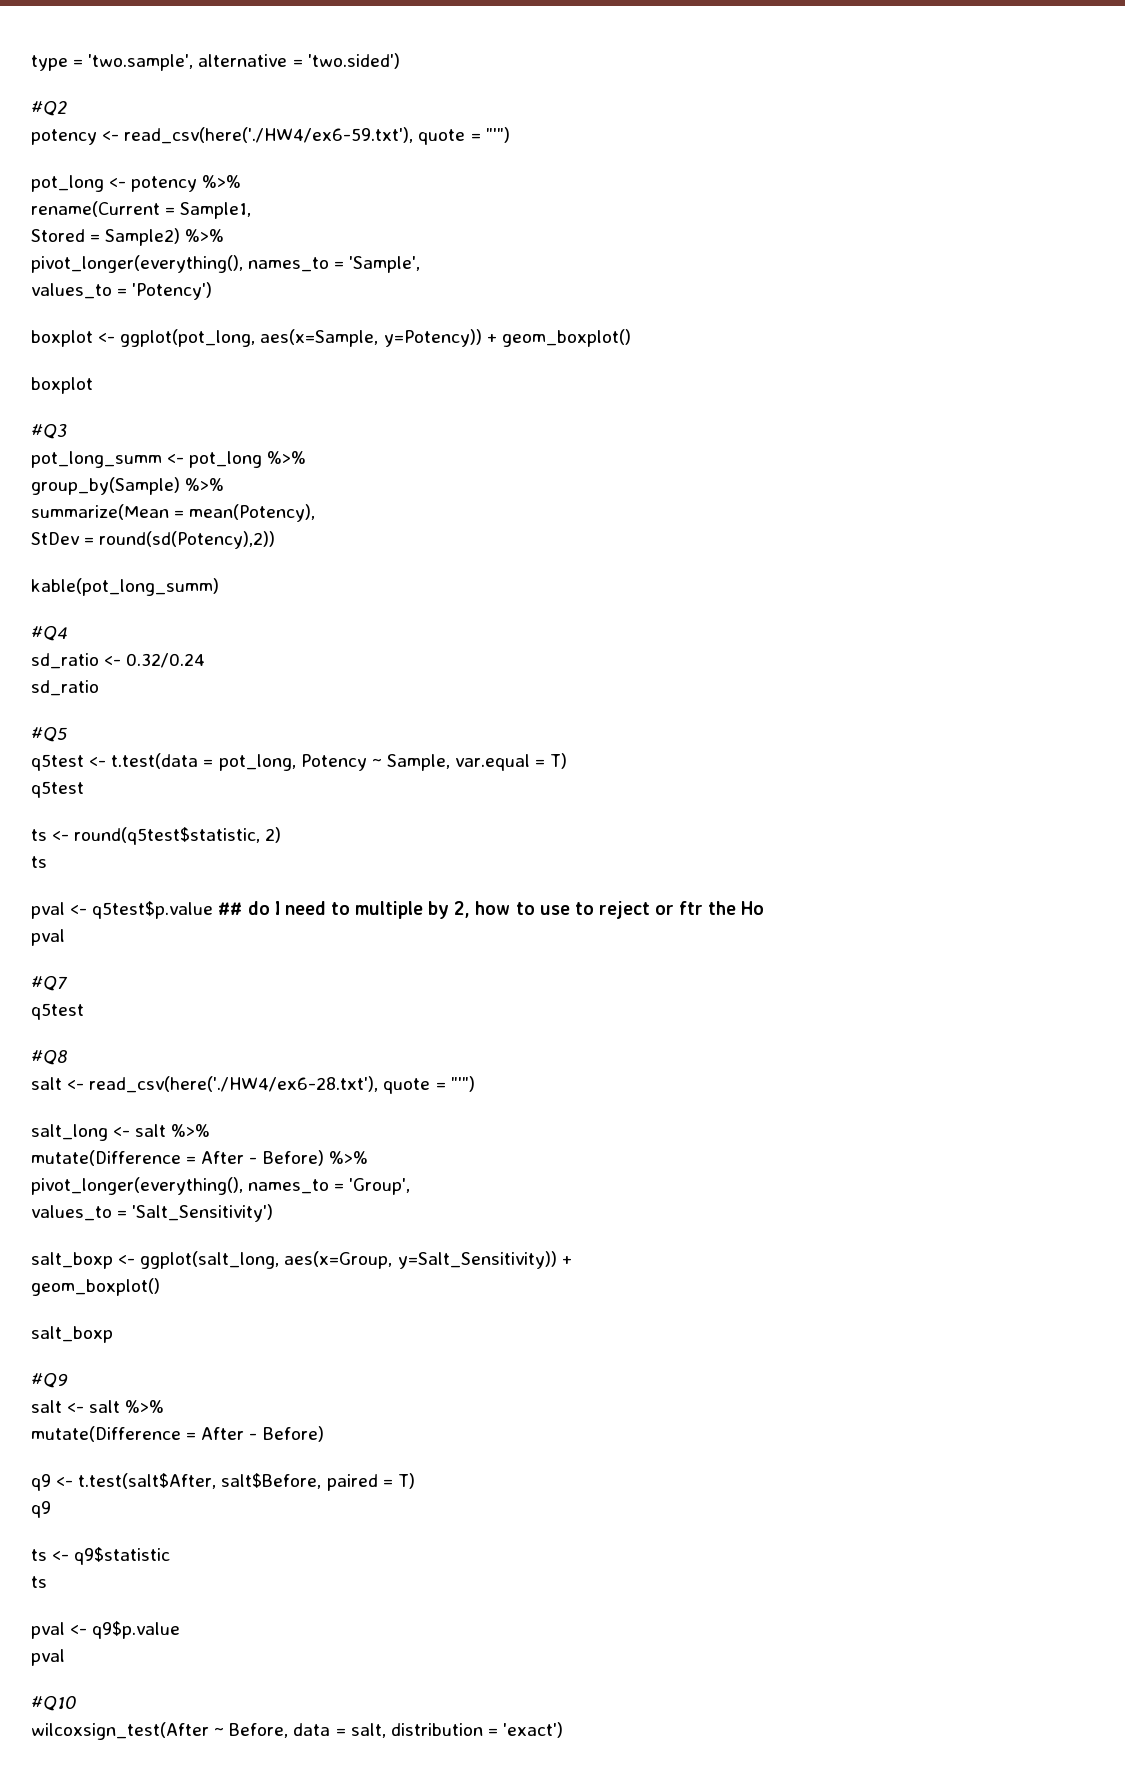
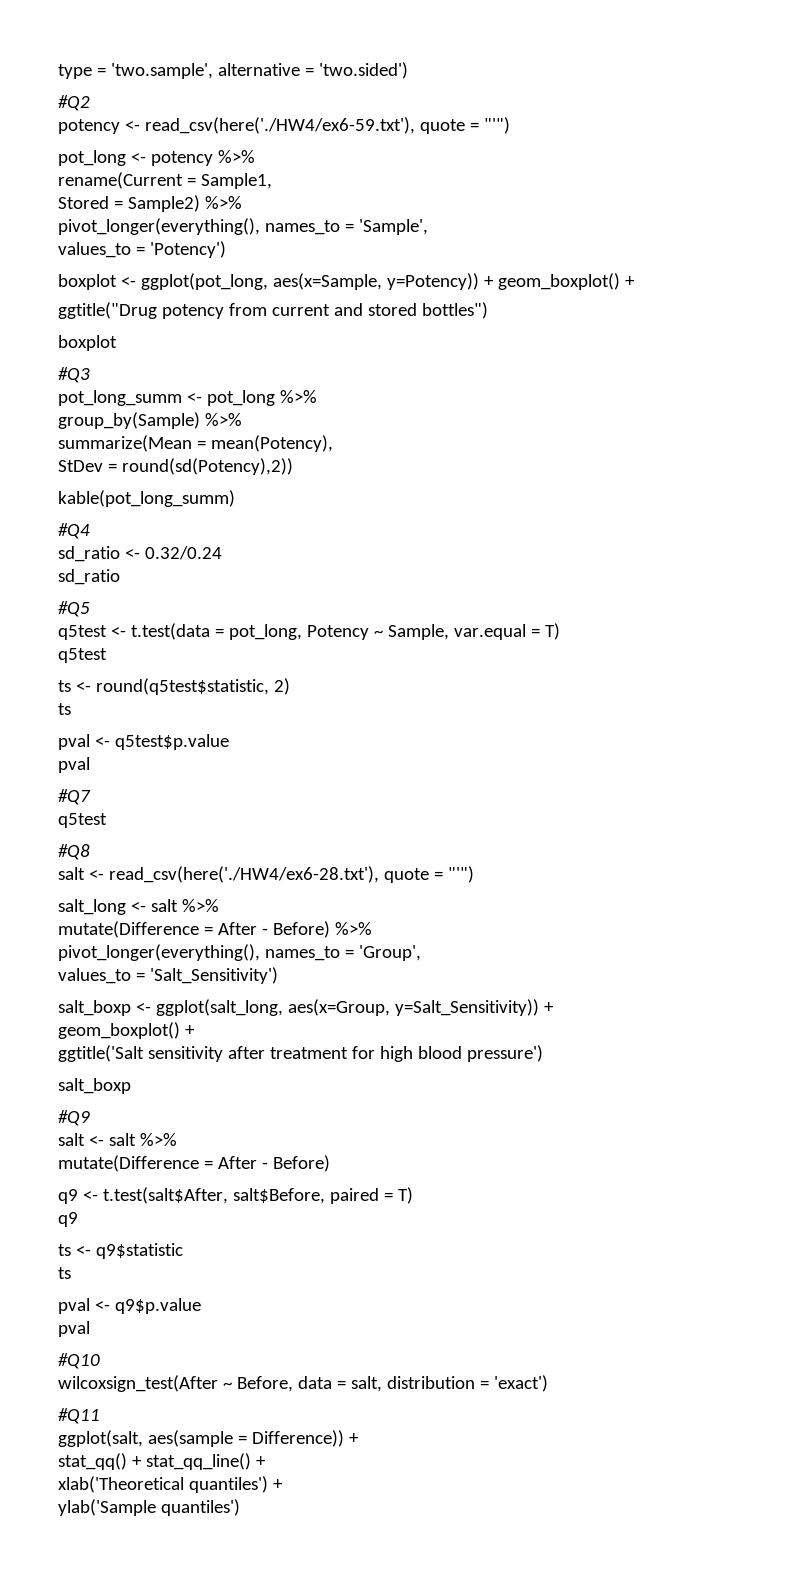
(631, 338) none -> [624,276,635,287] [58,302,488,319] + // ggtitle("Drug potency from current and stored bottles")
[218,901,765,919] ## do I need to multiple by 2, how to use to reject or ftr the Ho -> (229, 742) none
(160, 1287) none -> [184,1025,195,1036] [58,1045,543,1062] + // ggtitle('Salt sensitivity after treatment for high blood pressure')
(564, 1730) none -> [58,1408,100,1424] [58,1430,359,1447] [58,1453,266,1470] [58,1476,283,1493] [58,1499,240,1516] // #Q11 // ggplot(salt, aes(sample = Difference)) + // stat_qq() + stat_qq_line() + // xlab('Theoretical quantiles') + // ylab('Sample quantiles')

